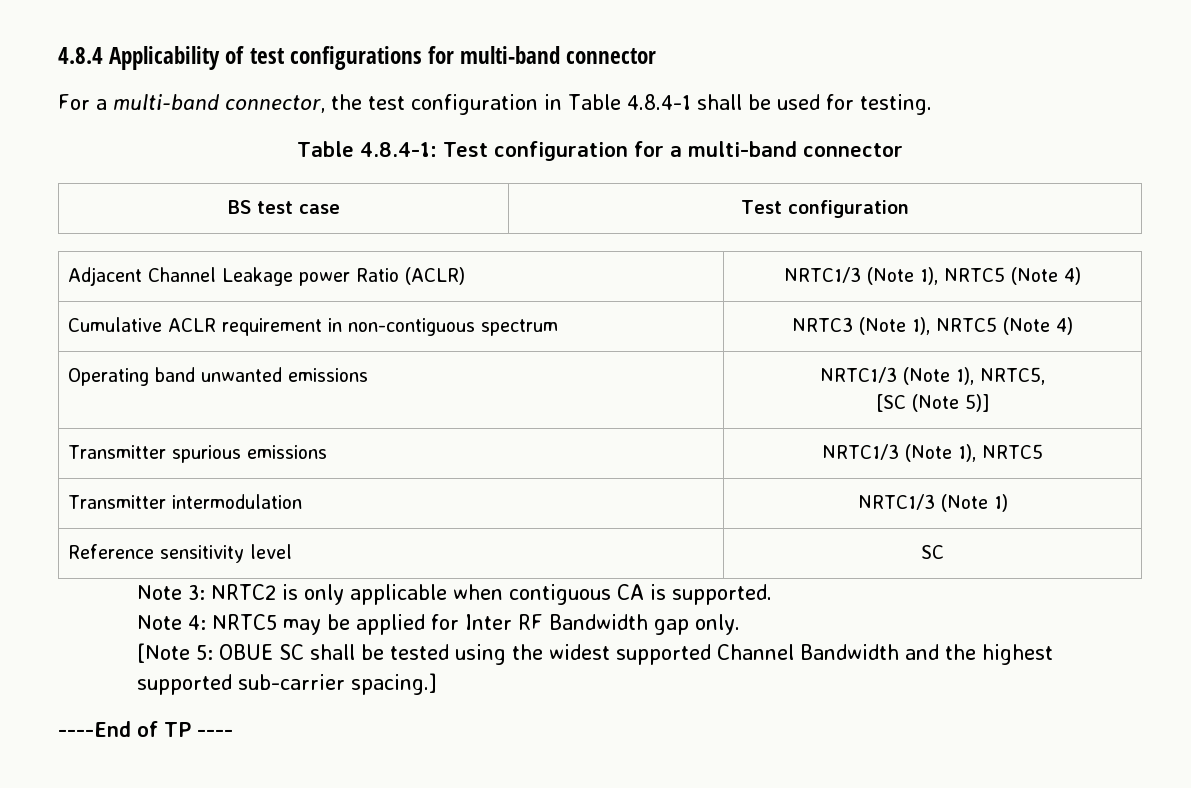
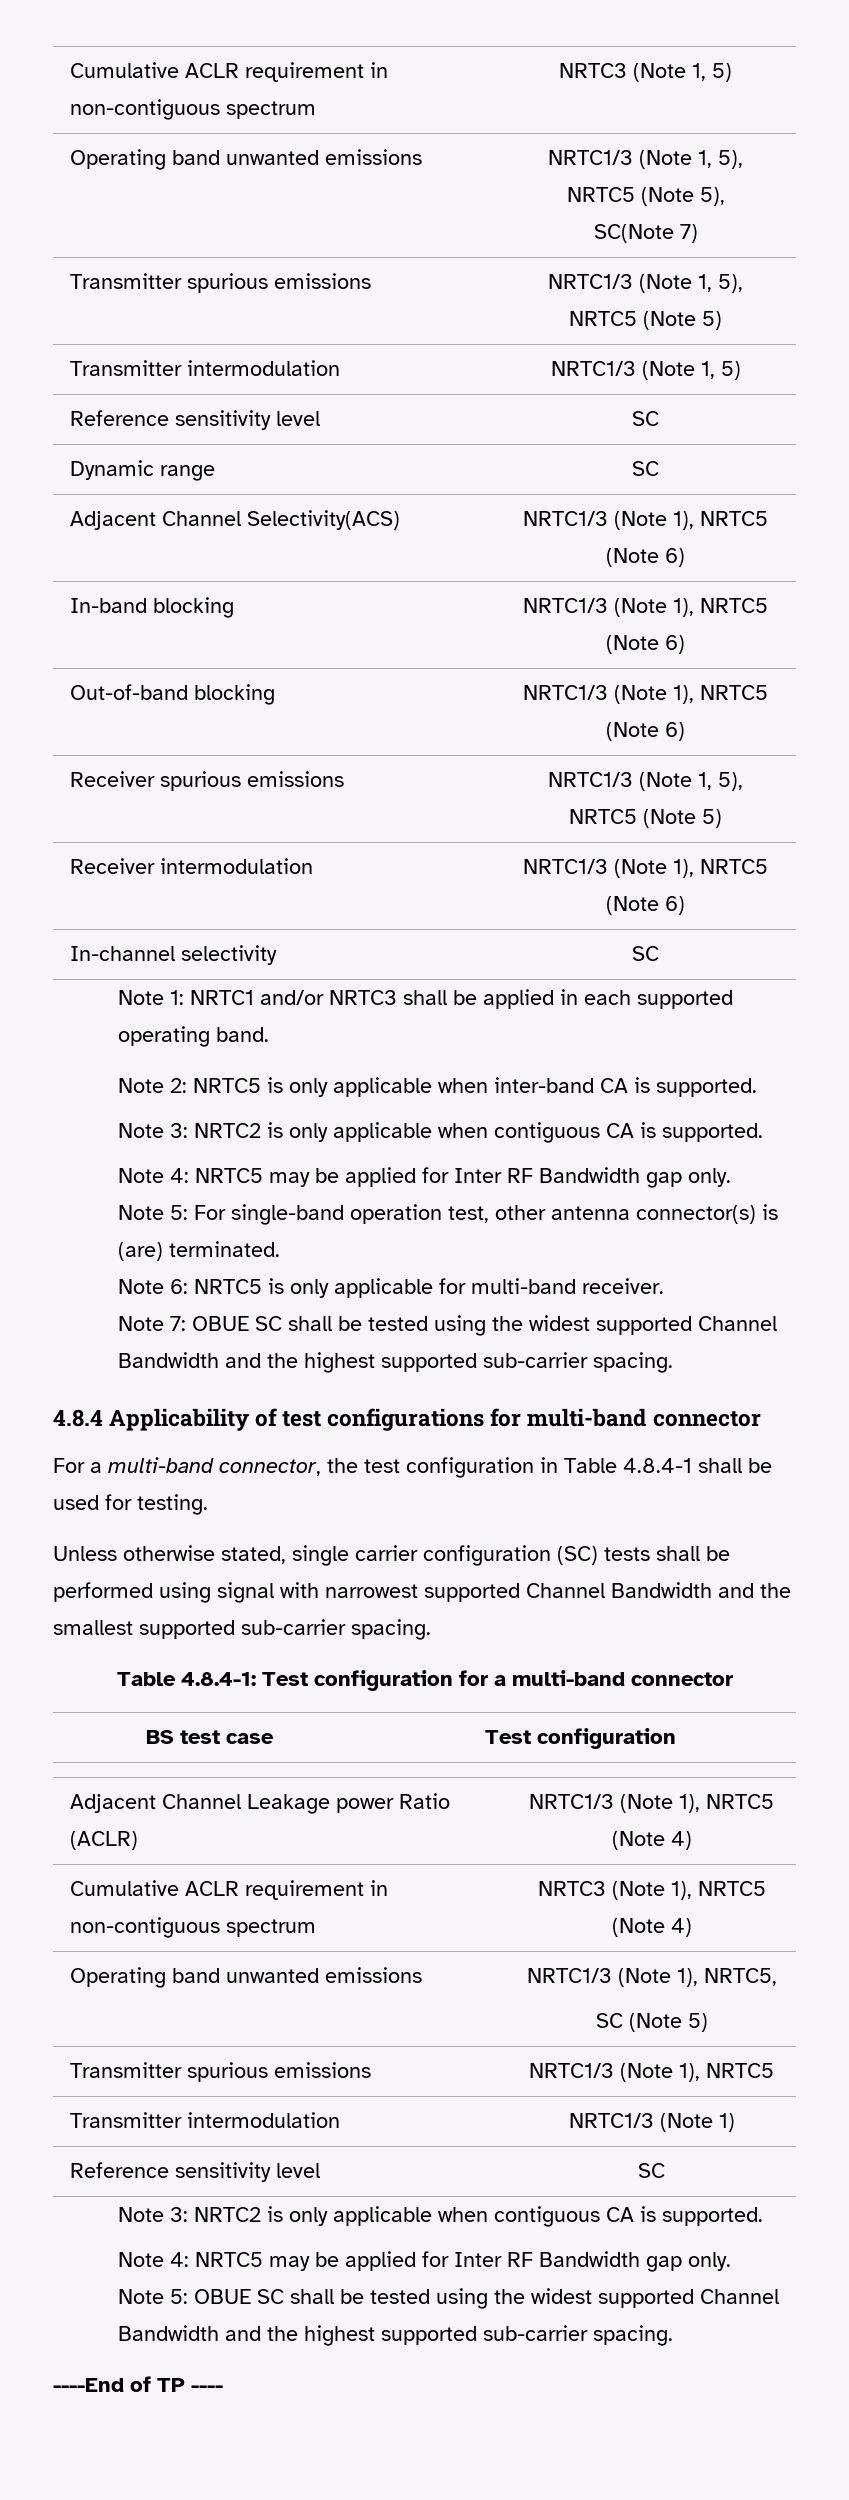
(58, 55) none -> [69,62,388,82] [69,99,316,120] [559,63,732,82] [69,149,422,170] [548,150,743,169] [566,187,725,206] [593,224,698,243] [69,273,371,293] [548,274,743,293] [569,311,722,330] [69,360,340,376] [550,361,741,380] [69,410,320,430] [632,411,659,426] [69,460,215,481] [632,461,659,476] [69,510,400,530] [523,511,768,530] [606,548,685,567] [69,597,234,618] [523,598,768,617] [606,635,685,654] [69,684,275,705] [523,685,768,704] [606,722,685,741] [69,771,344,791] [548,772,743,791] [569,809,722,828] [69,858,313,874] [523,859,768,878] [606,896,685,915] [69,945,277,965] [632,946,659,961] [118,989,734,1009] [118,1026,270,1047] [118,1077,758,1097] [118,1122,764,1143] [118,1167,732,1188] [118,1204,779,1225] [118,1241,281,1261] [118,1278,665,1298] [118,1315,778,1336] [118,1352,674,1373] Cumulative ACLR requirement in non-contiguous spectrum | NRTC3 (Note 1, 5) // Operating band unwanted emissions | NRTC1/3 (Note 1, 5), NRTC5 (Note 5), // SC(Note 7) // Transmitter spurious emissions | NRTC1/3 (Note 1, 5), NRTC5 (Note 5) // Transmitter intermodulation | NRTC1/3 (Note 1, 5) // Reference sensitivity level | SC // Dynamic range | SC // Adjacent Channel Selectivity(ACS) | NRTC1/3 (Note 1), NRTC5 (Note 6) // In-band blocking | NRTC1/3 (Note 1), NRTC5 (Note 6) // Out-of-band blocking | NRTC1/3 (Note 1), NRTC5 (Note 6) // Receiver spurious emissions | NRTC1/3 (Note 1, 5), NRTC5 (Note 5) // Receiver intermodulation | NRTC1/3 (Note 1), NRTC5 (Note 6) // In-channel selectivity | SC // Note 1: NRTC1 and/or NRTC3 shall be applied in each supported operating band. // Note 2: NRTC5 is only applicable when inter-band CA is supported. // Note 3: NRTC2 is only applicable when contiguous CA is supported. // Note 4: NRTC5 may be applied for Inter RF Bandwidth gap only. // Note 5: For single-band operation test, other antenna connector(s) is (are) terminated. // Note 6: NRTC5 is only applicable for multi-band receiver. // Note 7: OBUE SC shall be tested using the widest supported Channel Bandwidth and the highest supported sub-carrier spacing. //
(932, 104) none -> [53,1545,730,1566] [53,1582,791,1603] [53,1619,431,1640] // Unless otherwise stated, single carrier configuration (SC) tests shall be performed using signal with narrowest supported Channel Bandwidth and the smallest supported sub-carrier spacing.
[875,394,990,412] [SC (Note 5)] -> [595,2013,708,2032] SC (Note 5)
[137,643,191,663] [Note -> [118,2289,165,2304] Note
[351,673,438,695] spacing.] -> [593,2325,674,2346] spacing.

